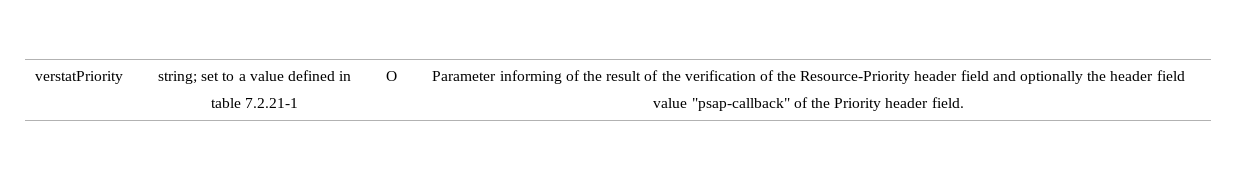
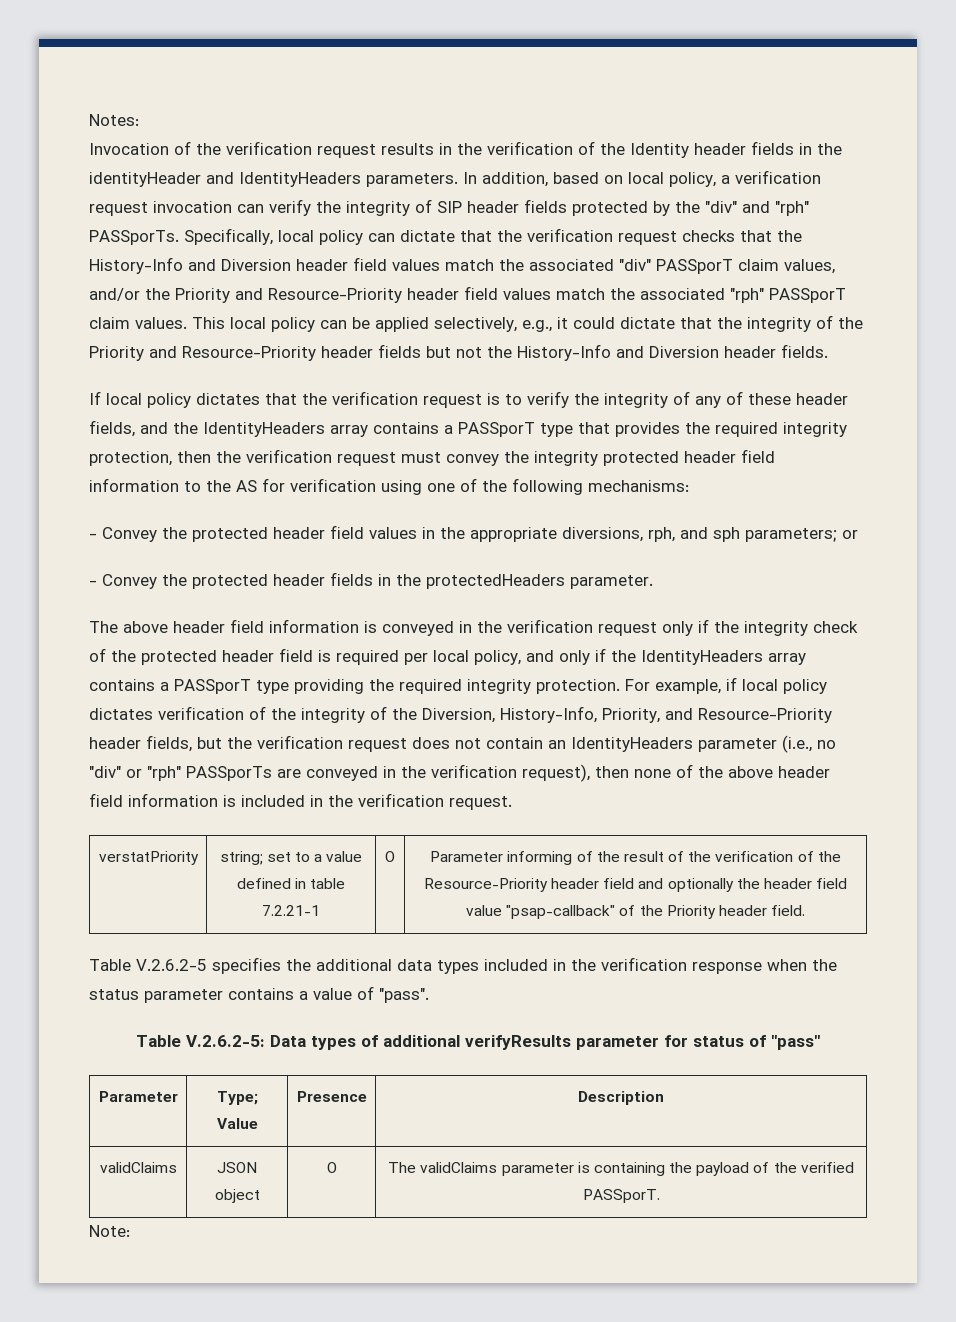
(35, 77) none -> [89,114,139,126] [89,141,842,158] [89,170,821,187] [89,199,809,216] [89,228,802,245] [89,257,835,274] [89,286,846,303] [89,315,863,332] [89,344,828,361] [89,391,848,408] [89,420,847,437] [89,449,775,466] [89,478,689,495] [89,525,858,542] [89,572,653,589] [89,619,858,636] [89,648,806,665] [89,677,827,694] [89,706,832,723] [89,735,836,753] [89,764,830,782] [89,793,512,810] Notes: // Invocation of the verification request results in the verification of the Identity header fields in the identityHeader and IdentityHeaders parameters. In addition, based on local policy, a verification request invocation can verify the integrity of SIP header fields protected by the "div" and "rph" PASSporTs. Specifically, local policy can dictate that the verification request checks that the History-Info and Diversion header field values match the associated "div" PASSporT claim values, and/or the Priority and Resource-Priority header field values match the associated "rph" PASSporT claim values. This local policy can be applied selectively, e.g., it could dictate that the integrity of the Priority and Resource-Priority header fields but not the History-Info and Diversion header fields. // If local policy dictates that the verification request is to verify the integrity of any of these header fields, and the IdentityHeaders array contains a PASSporT type that provides the required integrity protection, then the verification request must convey the integrity protected header field information to the AS for verification using one of the following mechanisms: // - Convey the protected header field values in the appropriate diversions, rph, and sph parameters; or // - Convey the protected header fields in the protectedHeaders parameter. // The above header field information is conveyed in the verification request only if the integrity check of the protected header field is required per local policy, and only if the IdentityHeaders array contains a PASSporT type providing the required integrity protection. For example, if local policy dictates verification of the integrity of the Diversion, History-Info, Priority, and Resource-Priority header fields, but the verification request does not contain an IdentityHeaders parameter (i.e., no "div" or "rph" PASSporTs are conveyed in the verification request), then none of the above header field information is included in the verification request. //
(964, 102) none -> [89,957,837,974] [89,986,429,1003] [136,1035,820,1050] [98,1091,178,1102] [216,1091,258,1105] [216,1118,258,1129] [296,1091,367,1102] [578,1091,664,1105] [99,1162,177,1173] [217,1162,257,1173] [214,1189,260,1203] [326,1162,337,1173] [388,1162,854,1176] [582,1189,660,1203] [89,1225,130,1237] // Table V.2.6.2-5 specifies the additional data types included in the verification response when the status parameter contains a value of "pass". // Table V.2.6.2-5: Data types of additional verifyResults parameter for status of "pass" // Parameter | Type; Value | Presence | Description // validClaims | JSON object | O | The validClaims parameter is containing the payload of the verified PASSporT. // Note:

